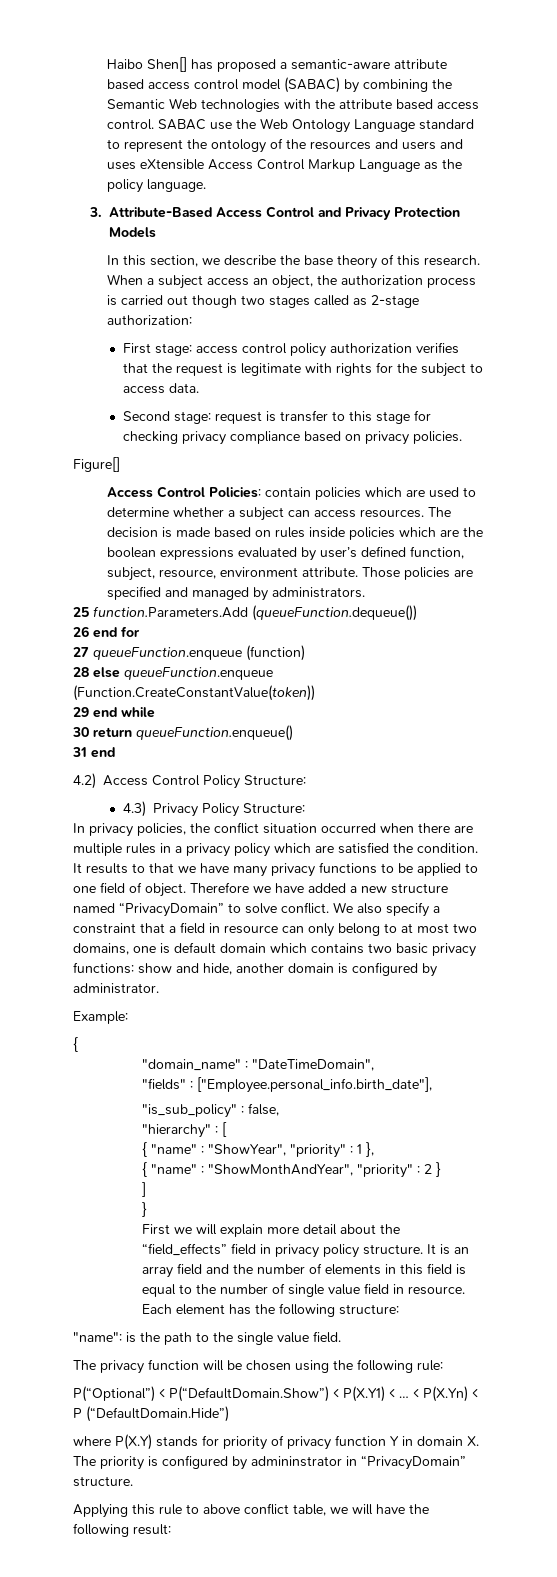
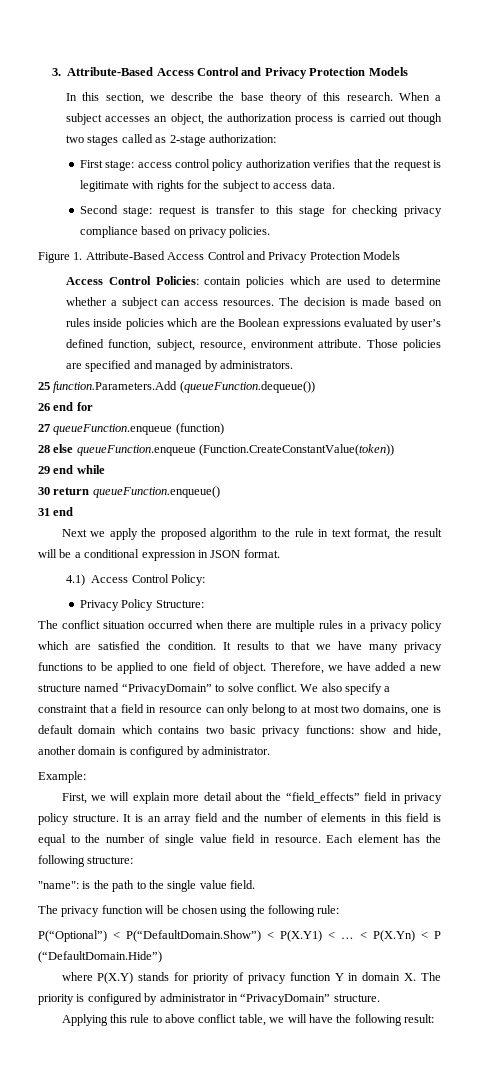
[107,57,448,72] [107,77,453,93] [107,98,480,112] [107,118,475,133] [107,138,464,153] [107,159,463,172] [107,179,207,193] Haibo Shen[] has proposed a semantic-aware attribute based access control model (SABAC) by combining the Semantic Web technologies with the attribute based access control. SABAC use the Web Ontology Language standard to represent the ontology of the resources and users and uses eXtensible Access Control Markup Language as the policy language. // -> (52, 72) none
[207,278,250,286] access -> [105,116,151,122] accesses
[73,457,120,472] Figure[] -> [38,251,400,263] Figure 1. Attribute-Based Access Control and Privacy Protection Models
[107,547,157,558] boolean -> [238,318,281,327] Boolean
[73,773,306,789] [122,801,146,817] 4.2) Access Control Policy Structure: // 4.3) -> [61,528,443,540] [38,549,280,561] [66,574,206,586] Next we apply the proposed algorithm to the rule in text format, the result will be a conditional expression in JSON format. // 4.1) Access Control Policy: //
[73,823,210,837] In privacy policies, the -> [38,620,58,629] The
[190,882,249,893] Therefore -> [270,662,324,674] Therefore,
[73,1037,78,1052] [141,1059,374,1071] [141,1077,432,1093] [141,1103,279,1118] [141,1122,227,1138] [141,1142,374,1158] [141,1162,441,1178] [141,1182,146,1197] [141,1202,147,1217] [141,1224,170,1235] { // "domain_name" : "DateTimeDomain", // "fields" : ["Employee.personal_info.birth_date"], // "is_sub_policy" : false, // "hierarchy" : [ // { "name" : "ShowYear", "priority" : 1 }, // { "name" : "ShowMonthAndYear", "priority" : 2 } // ] // } // First -> [61,793,87,804] First,
[251,1456,342,1467] admininstrator -> [159,993,226,1002] administrator

